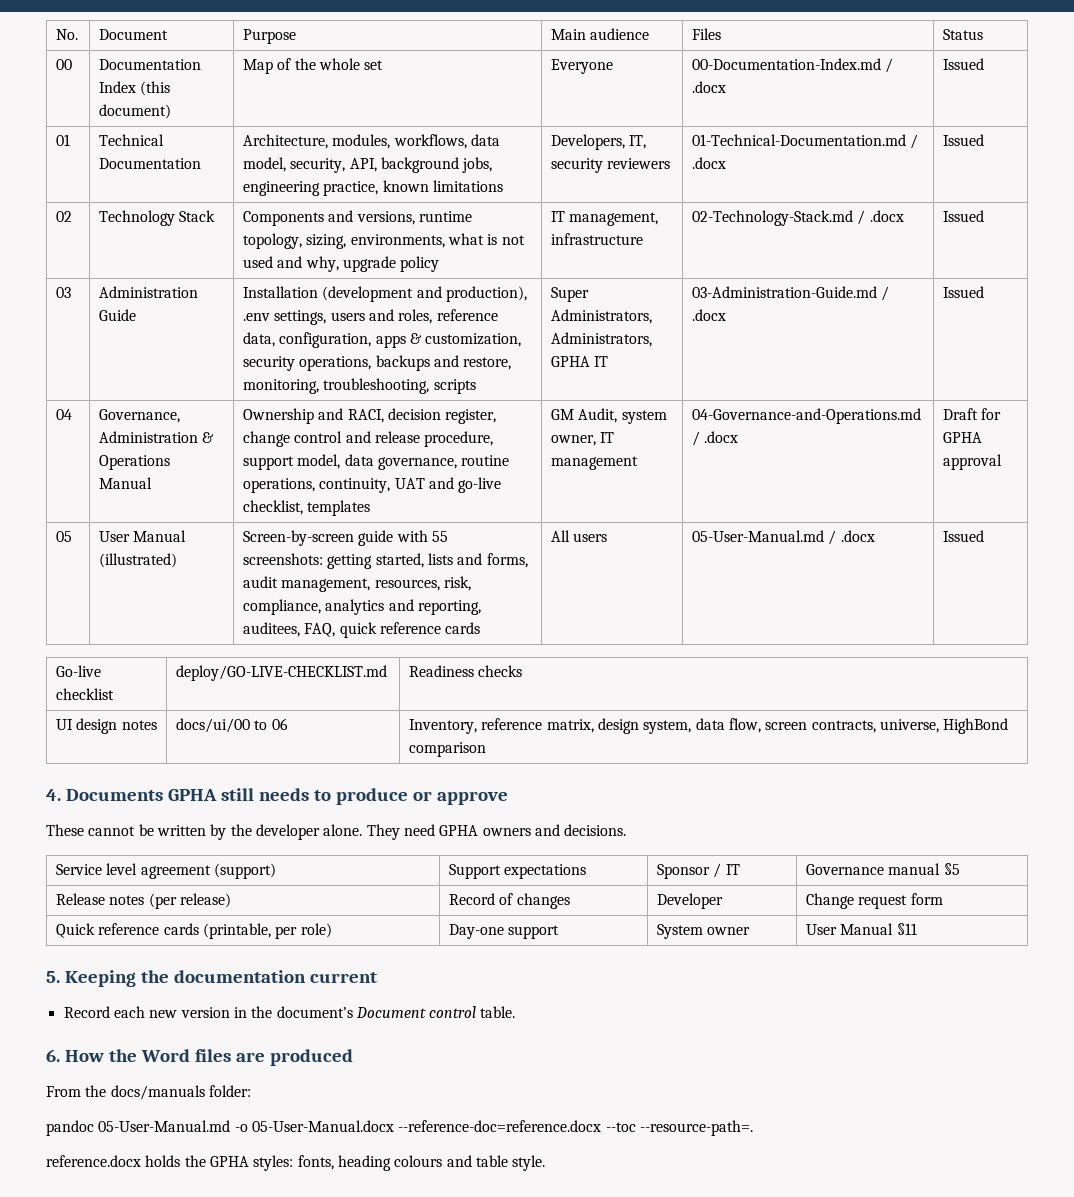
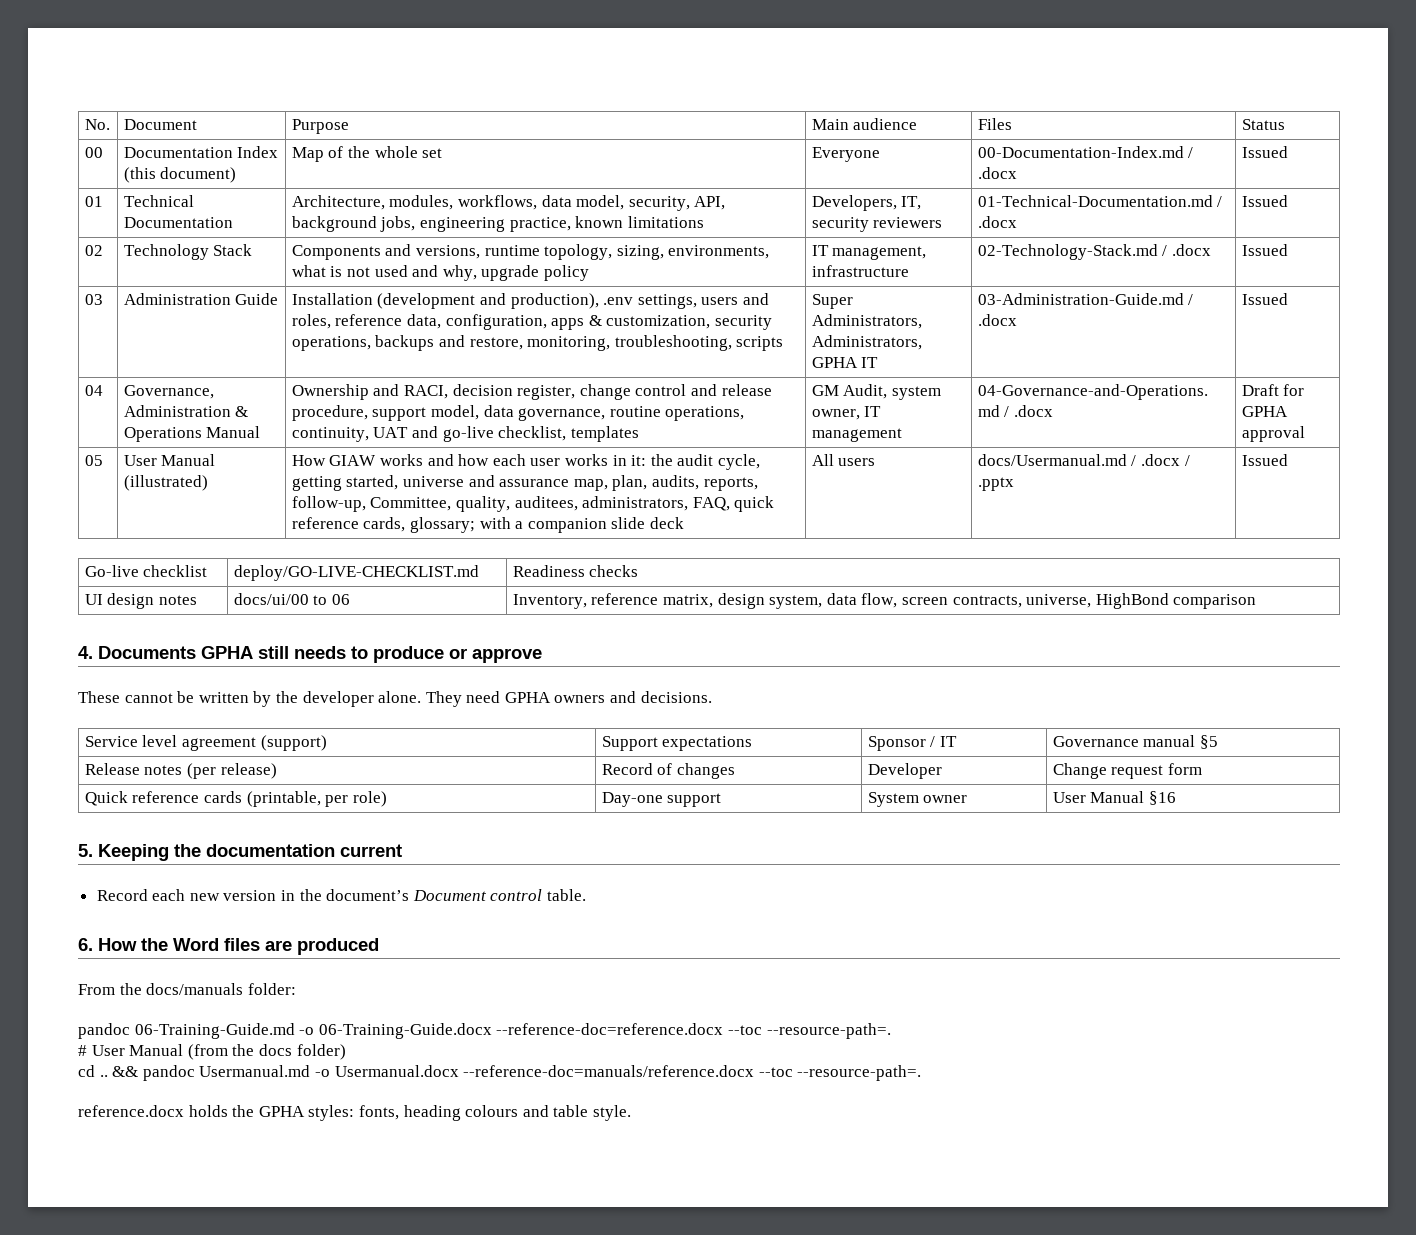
[243,530,449,546] [243,553,528,569] [243,576,472,592] [243,599,482,615] [243,622,481,638] Screen-by-screen guide with 55 screenshots: getting started, lists and forms, audit management, resources, risk, compliance, analytics and reporting, auditees, FAQ, quick reference cards -> [291,454,760,470] [291,475,758,491] [291,496,775,512] [291,517,684,533] How GIAW works and how each user works in it: the audit cycle, getting started, universe and assurance map, plan, audits, reports, follow-up, Committee, quality, auditees, administrators, FAQ, quick reference cards, glossary; with a companion slide deck
[692,530,875,545] 05-User-Manual.md / .docx -> [977,454,1190,466] [977,477,1014,491] docs/Usermanual.md / .docx / .pptx
[896,923,917,935] §11 -> [1149,791,1177,805] §16
[98,1120,394,1132] 05-User-Manual.md -o 05-User-Manual.docx -> [134,1023,492,1039] 06-Training-Guide.md -o 06-Training-Guide.docx
(753, 1128) none -> [78,1044,346,1060] [78,1065,922,1081] // # User Manual (from the docs folder) // cd .. && pandoc Usermanual.md -o Usermanual.docx --reference-doc=manuals/reference.docx --toc --resource-path=.

